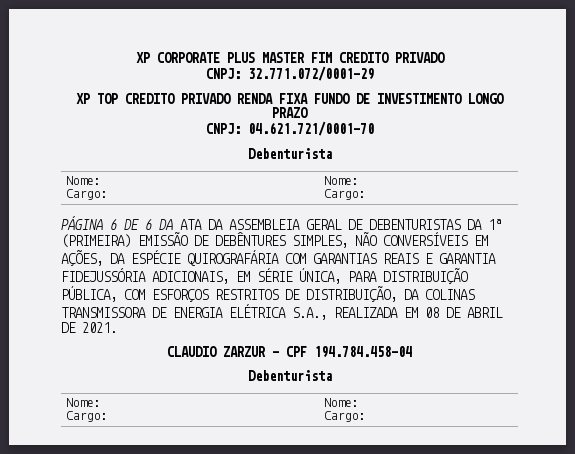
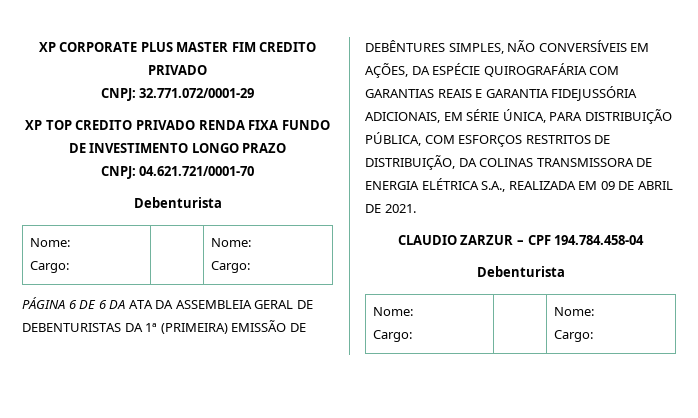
[425,307,439,318] 08 -> [600,181,615,190] 09

